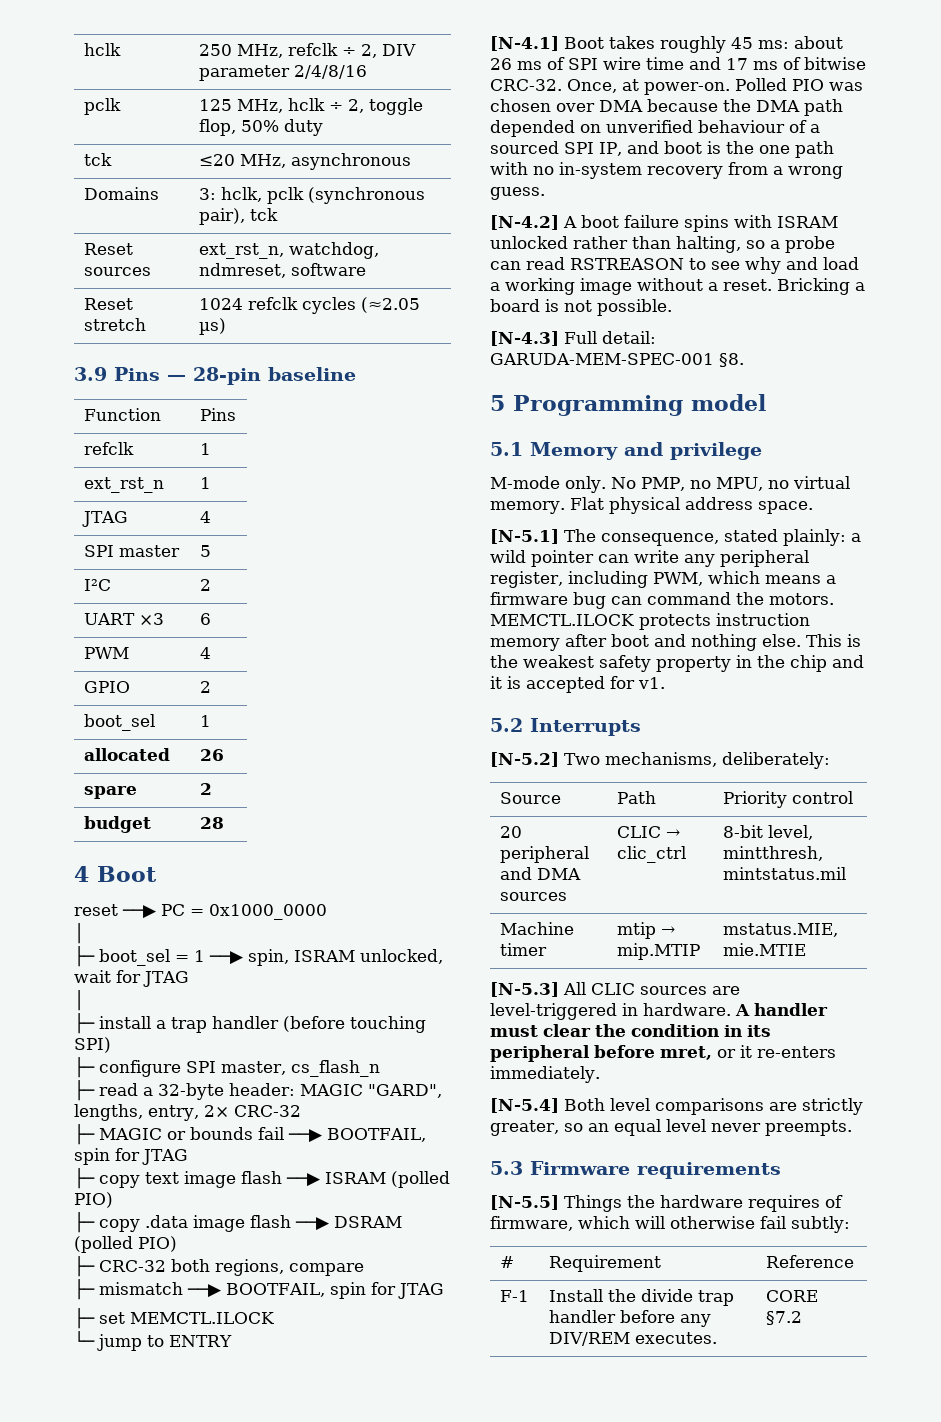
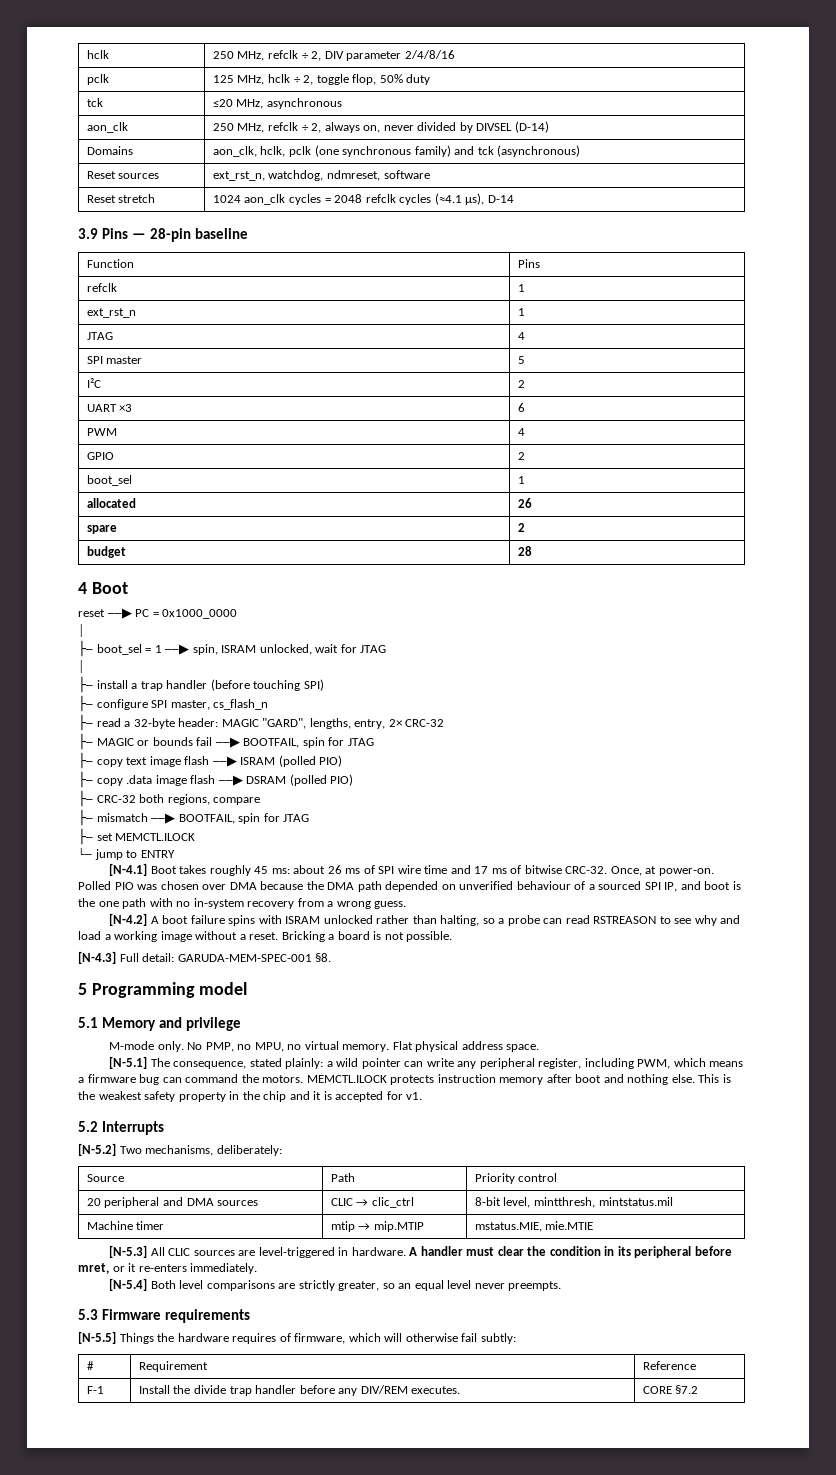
(411, 161) none -> [86,122,128,133] [212,121,549,133] // aon_clk | 250 MHz, refclk ÷ 2, always on, never divided by DIVSEL (D-14)
[198,188,216,200] 3: -> [212,146,257,157] aon_clk,
[307,187,425,204] [198,208,278,225] (synchronous pair), tck -> [314,145,581,157] (one synchronous family) and tck (asynchronous)
[247,297,420,314] [198,318,226,335] refclk cycles (≈2.05 µs) -> [244,193,514,205] aon_clk cycles = 2048 refclk cycles (≈4.1 µs), D-14

